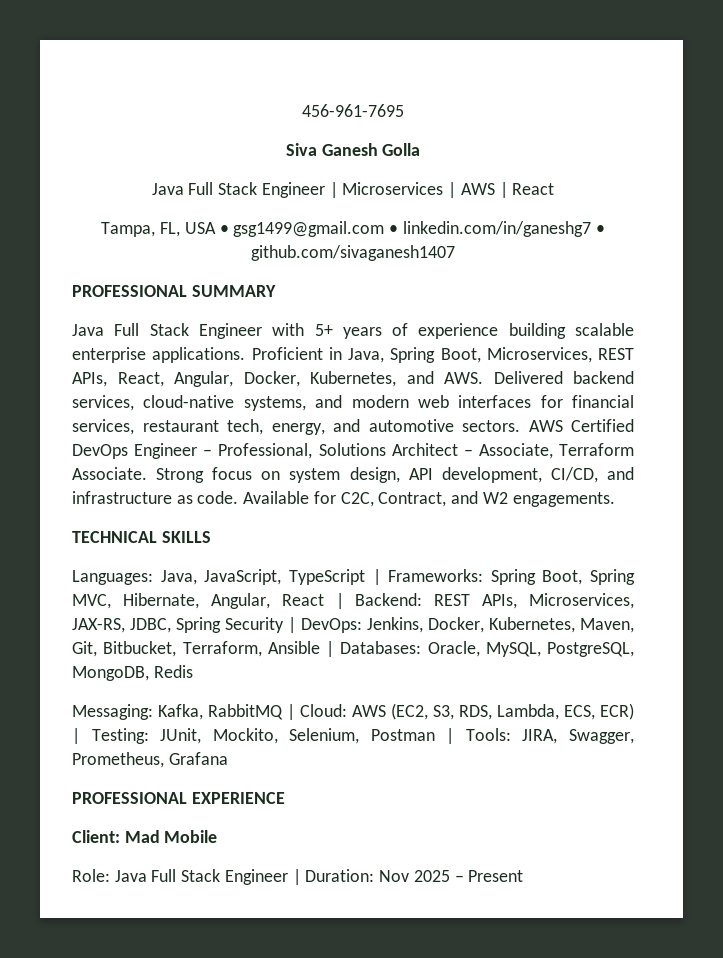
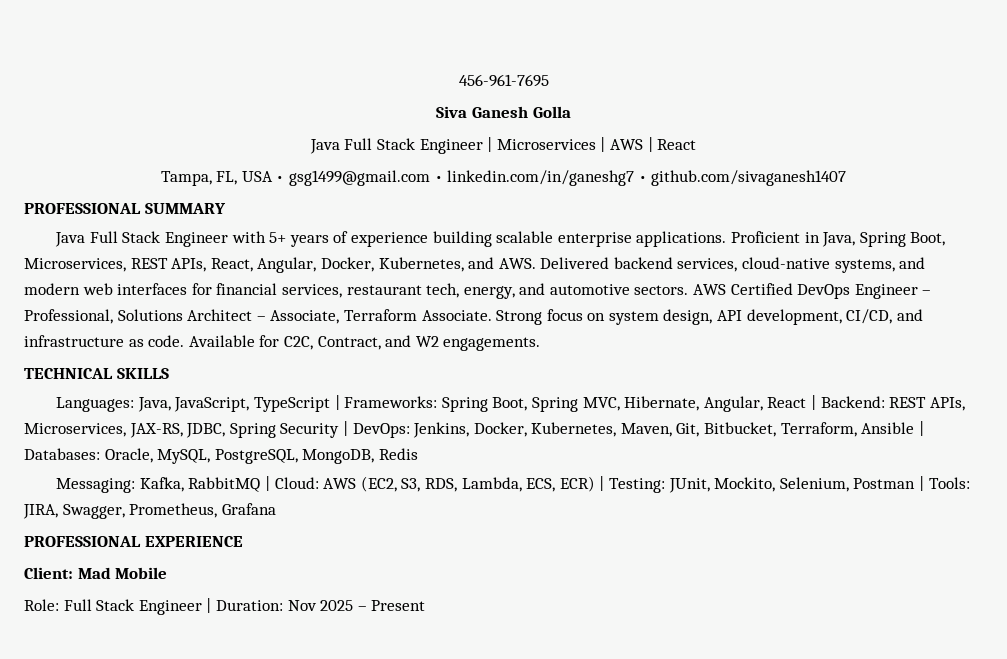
[114,870,147,882] Java -> (59, 605) none

